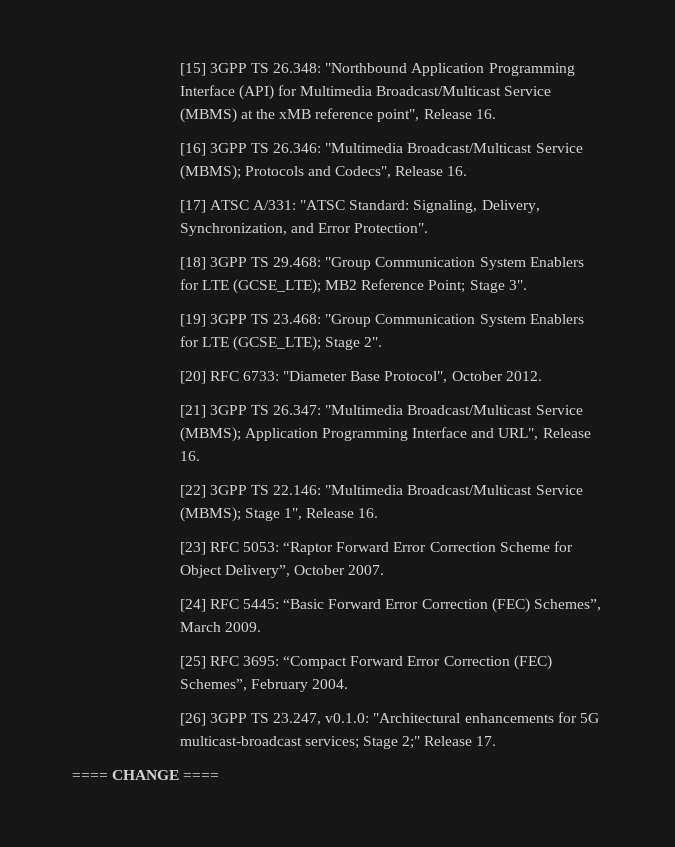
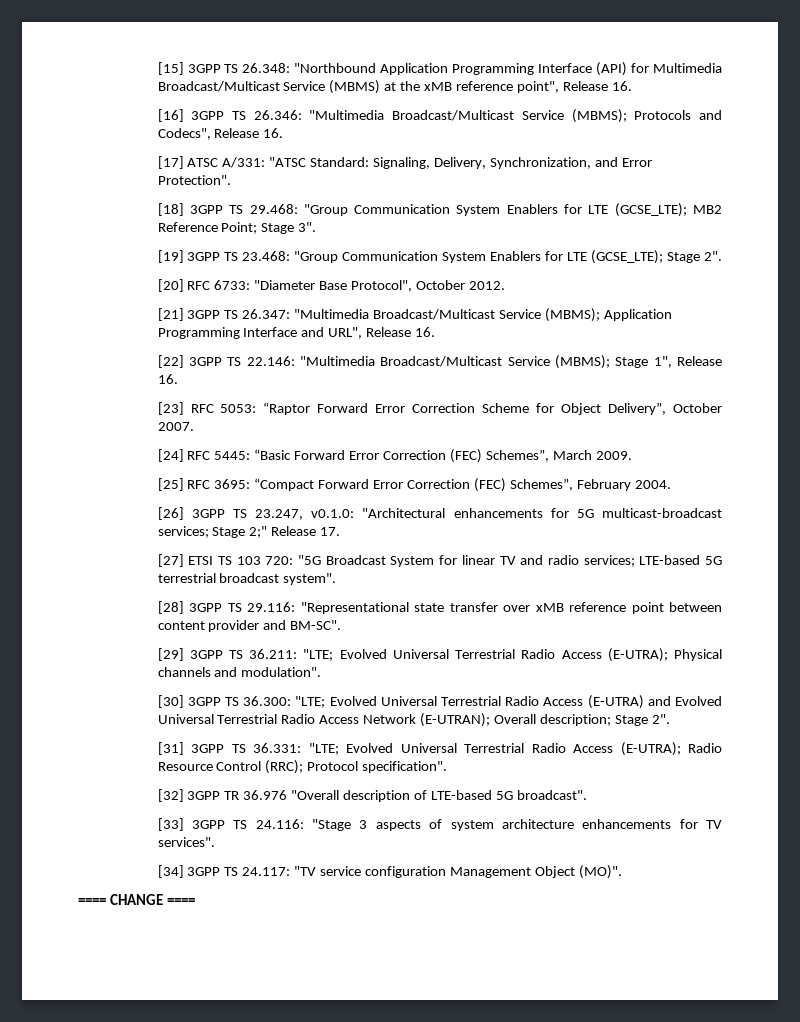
(497, 741) none -> [157,554,722,567] [157,573,337,585] [157,601,723,614] [157,620,342,632] [157,648,723,662] [157,667,322,677] [157,695,722,709] [157,713,670,727] [157,742,723,756] [157,760,448,774] [157,789,587,802] [157,818,722,831] [157,837,215,847] [157,865,622,879] // [27] ETSI TS 103 720: "5G Broadcast System for linear TV and radio services; LTE-based 5G terrestrial broadcast system". // [28] 3GPP TS 29.116: "Representational state transfer over xMB reference point between content provider and BM-SC". // [29] 3GPP TS 36.211: "LTE; Evolved Universal Terrestrial Radio Access (E-UTRA); Physical channels and modulation". // [30] 3GPP TS 36.300: "LTE; Evolved Universal Terrestrial Radio Access (E-UTRA) and Evolved Universal Terrestrial Radio Access Network (E-UTRAN); Overall description; Stage 2". // [31] 3GPP TS 36.331: "LTE; Evolved Universal Terrestrial Radio Access (E-UTRA); Radio Resource Control (RRC); Protocol specification". // [32] 3GPP TR 36.976 "Overall description of LTE-based 5G broadcast". // [33] 3GPP TS 24.116: "Stage 3 aspects of system architecture enhancements for TV services". // [34] 3GPP TS 24.117: "TV service configuration Management Object (MO)".

